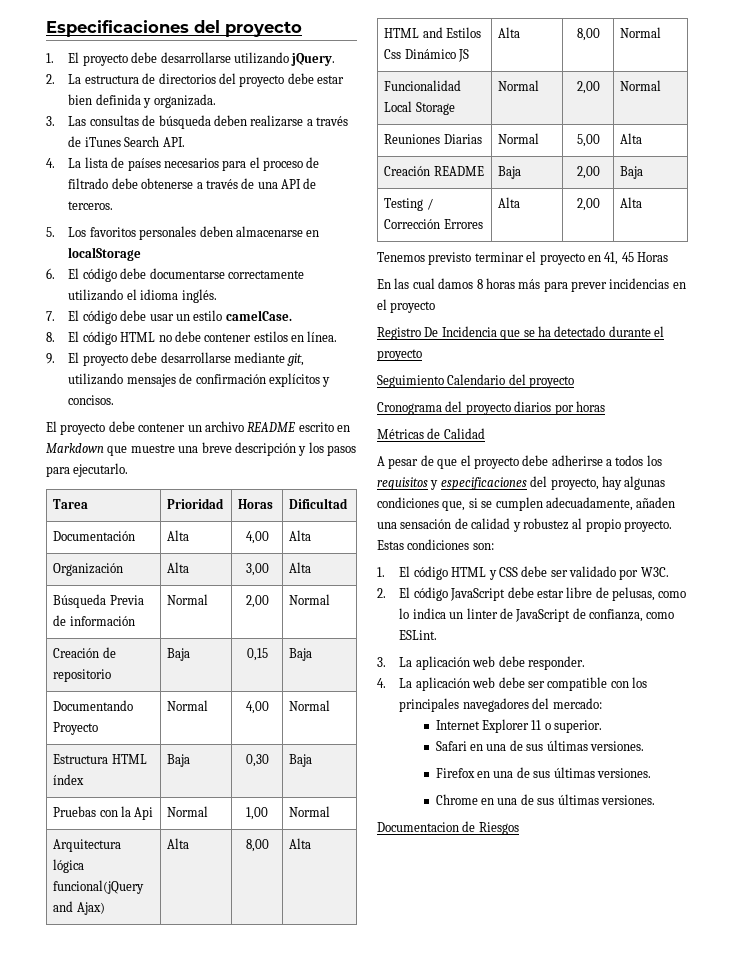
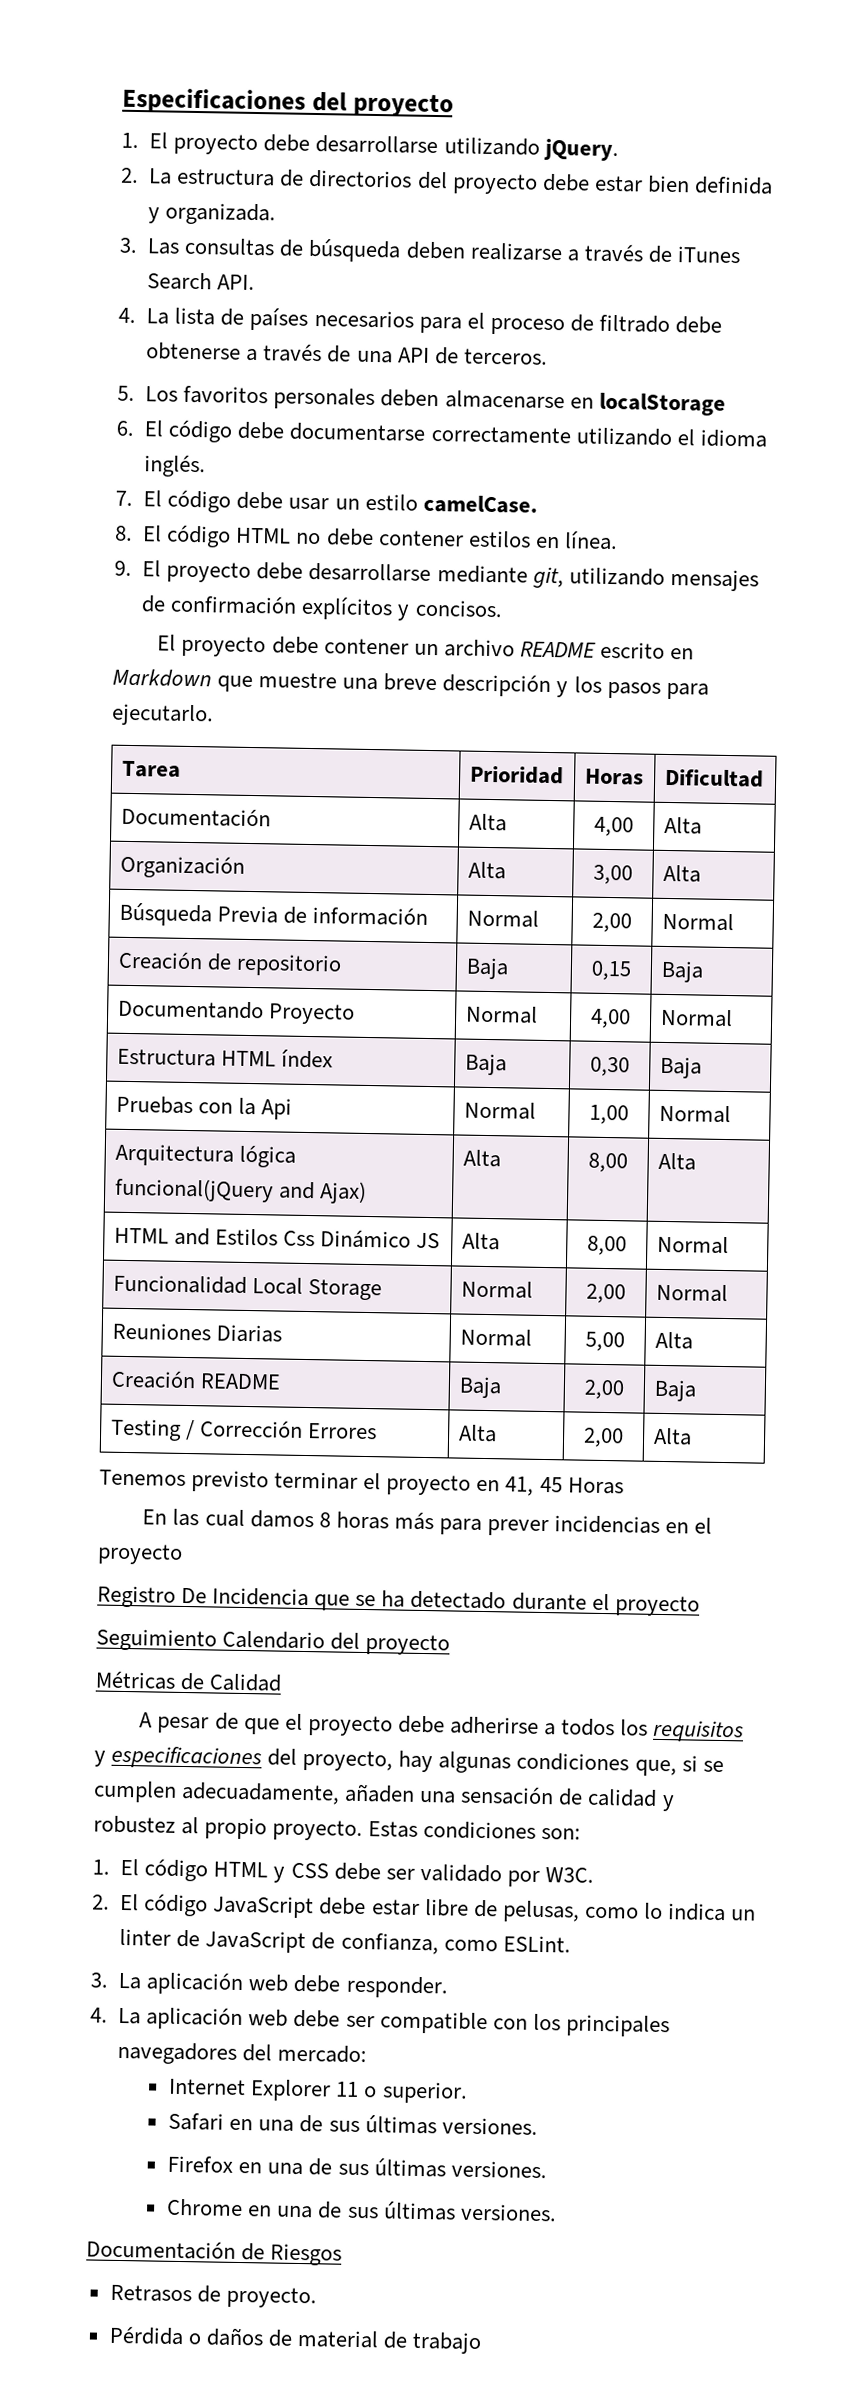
[377,401,605,415] // Cronograma del proyecto diarios por horas -> (451, 1645) none
[377,822,459,832] Documentacion -> [86,2239,236,2260] Documentación
(519, 828) none -> [109,2284,317,2309] [108,2325,483,2355] // Retrasos de proyecto. // Pérdida o daños de material de trabajo

